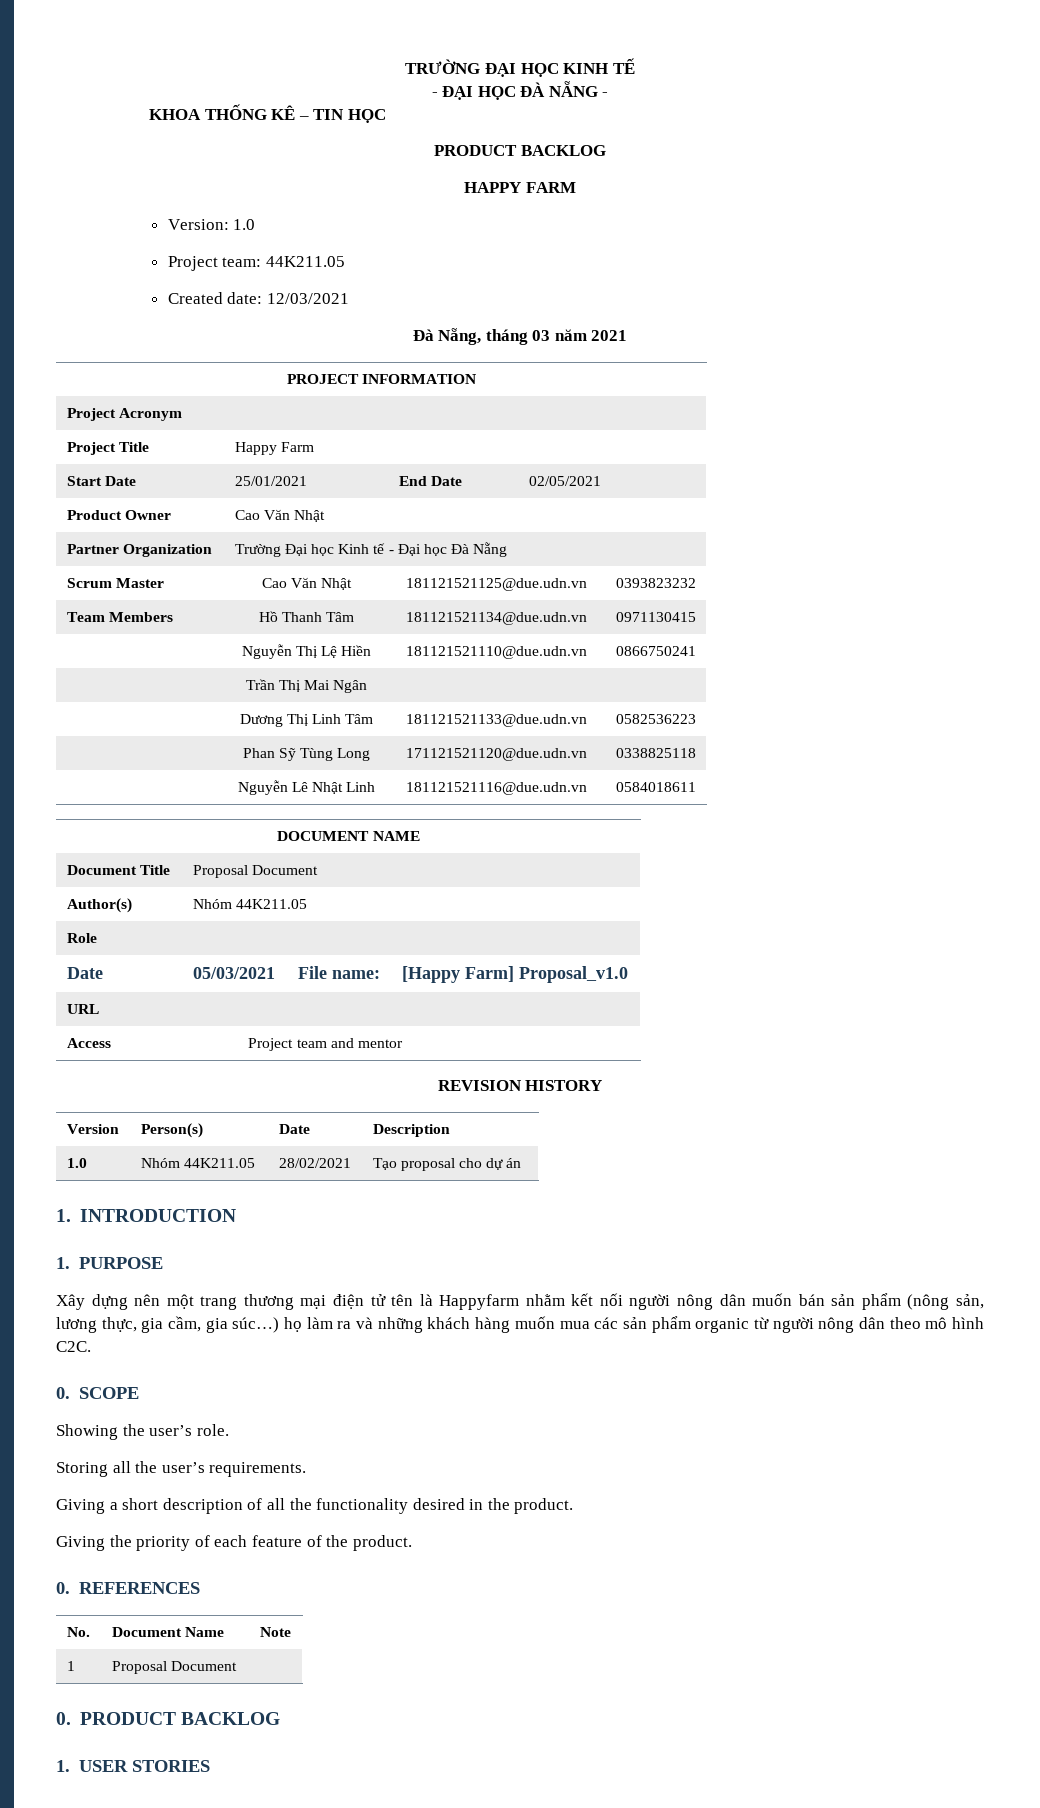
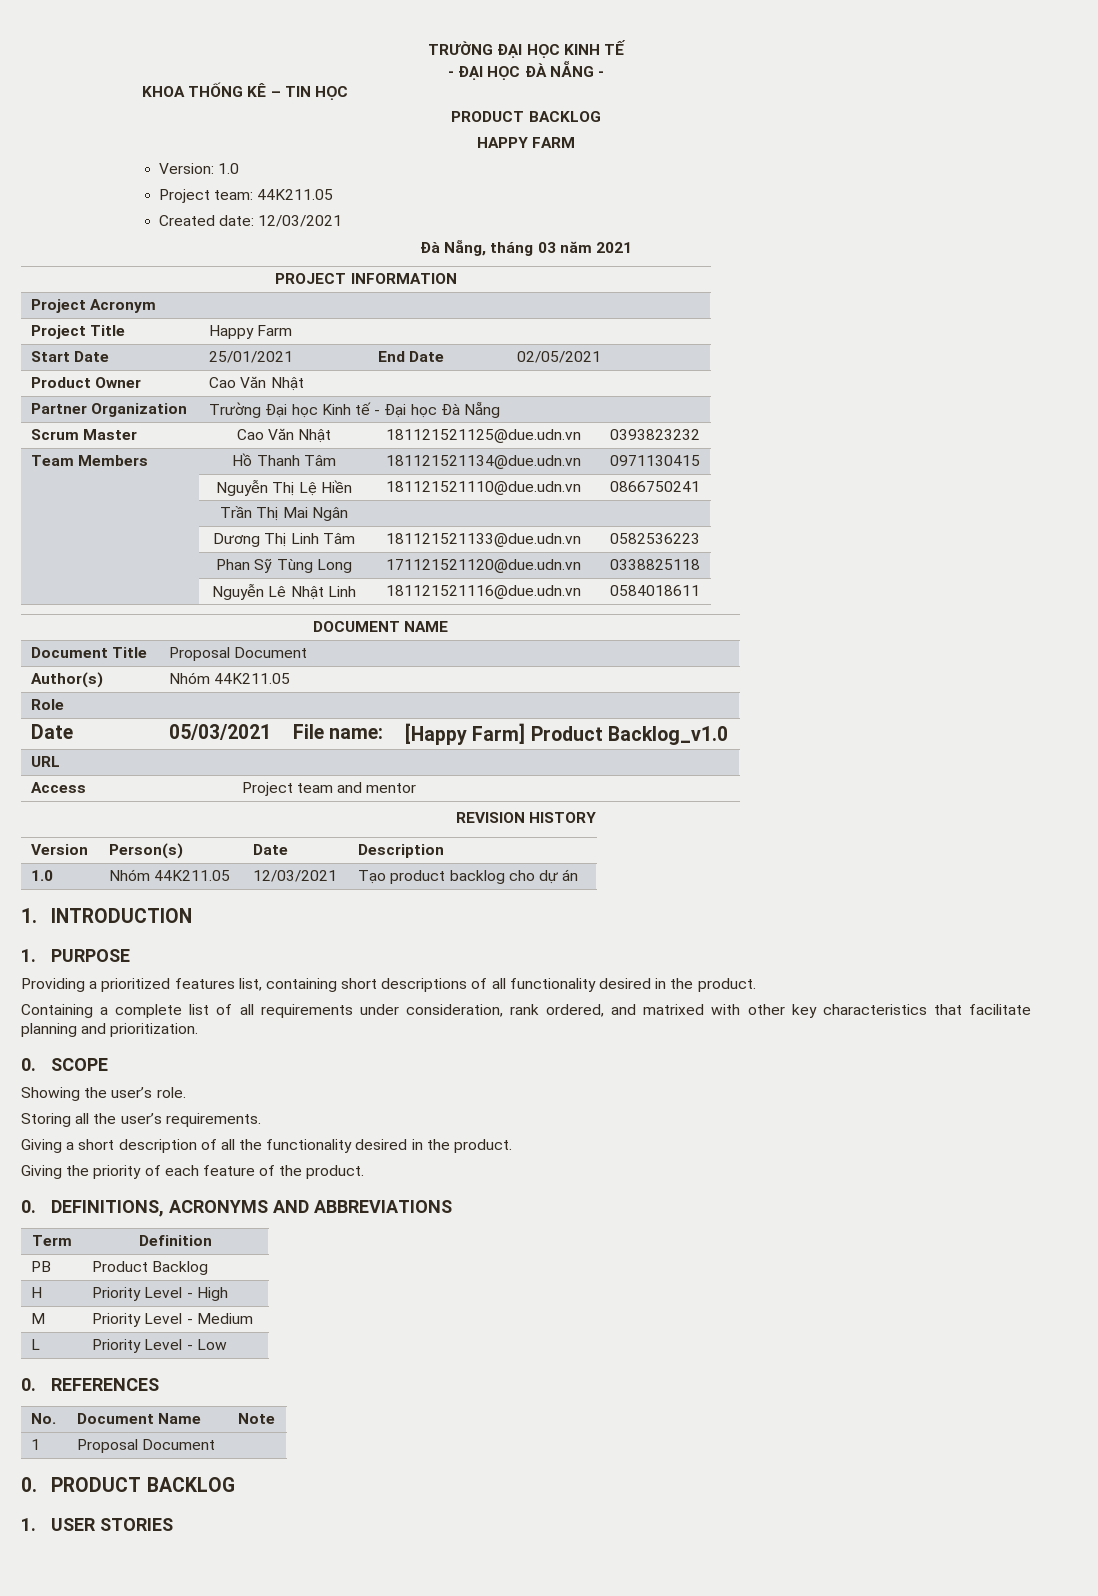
[518,966,628,983] Proposal_v1.0 -> [530,726,729,745] Product Backlog_v1.0
[278,1158,351,1168] 28/02/2021 -> [253,870,338,882] 12/03/2021
[400,1158,455,1171] proposal -> [390,870,505,884] product backlog
[56,1293,985,1310] [56,1316,984,1333] [56,1341,91,1352] Xây dựng nên một trang thương mại điện tử tên là Happyfarm nhằm kết nối người nông dân muốn bán sản phẩm (nông sản, lương thực, gia cầm, gia súc…) họ làm ra và những khách hàng muốn mua các sản phẩm organic từ người nông dân theo mô hình C2C. -> [21,978,756,992] [21,1004,1031,1018] [21,1023,199,1037] Providing a prioritized features list, containing short descriptions of all functionality desired in the product. // Containing a complete list of all requirements under consideration, rank ordered, and matrixed with other key characteristics that facilitate planning and prioritization.
(412, 1543) none -> [21,1200,452,1217] [32,1235,72,1246] [139,1235,212,1246] [31,1261,52,1272] [92,1261,209,1275] [31,1287,43,1298] [92,1287,228,1301] [31,1313,46,1324] [92,1313,253,1327] [31,1339,41,1350] [92,1339,227,1353] // 0. DEFINITIONS, ACRONYMS AND ABBREVIATIONS // Term | Definition // PB | Product Backlog // H | Priority Level - High // M | Priority Level - Medium // L | Priority Level - Low

